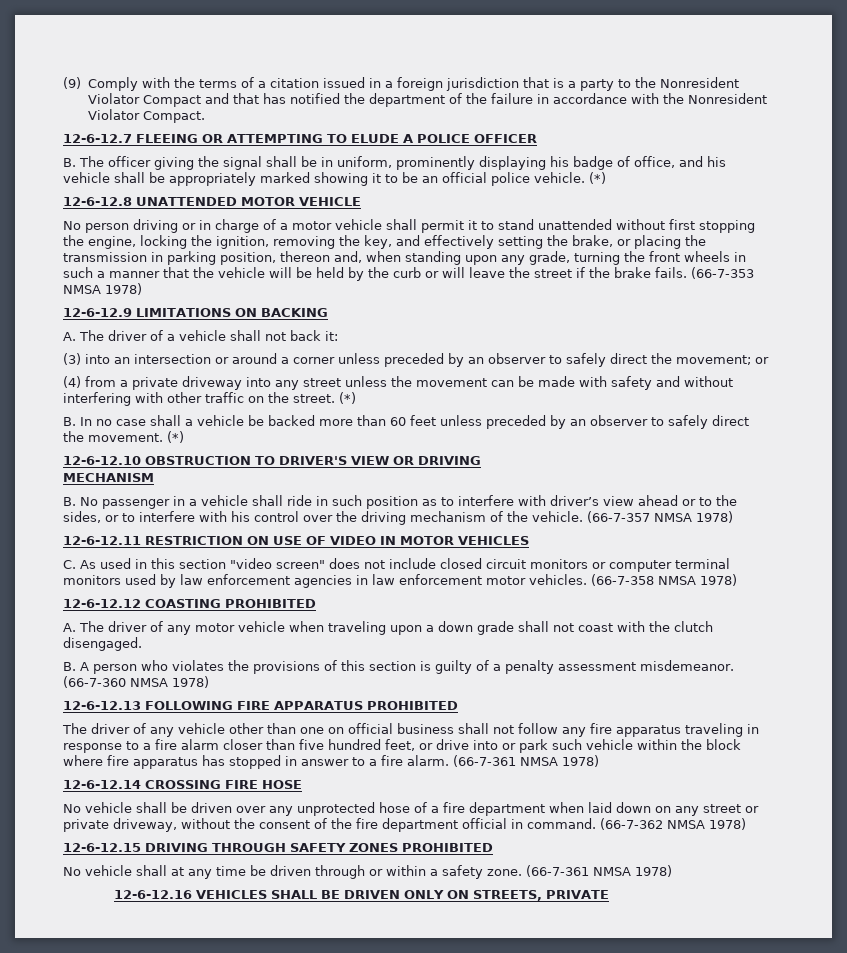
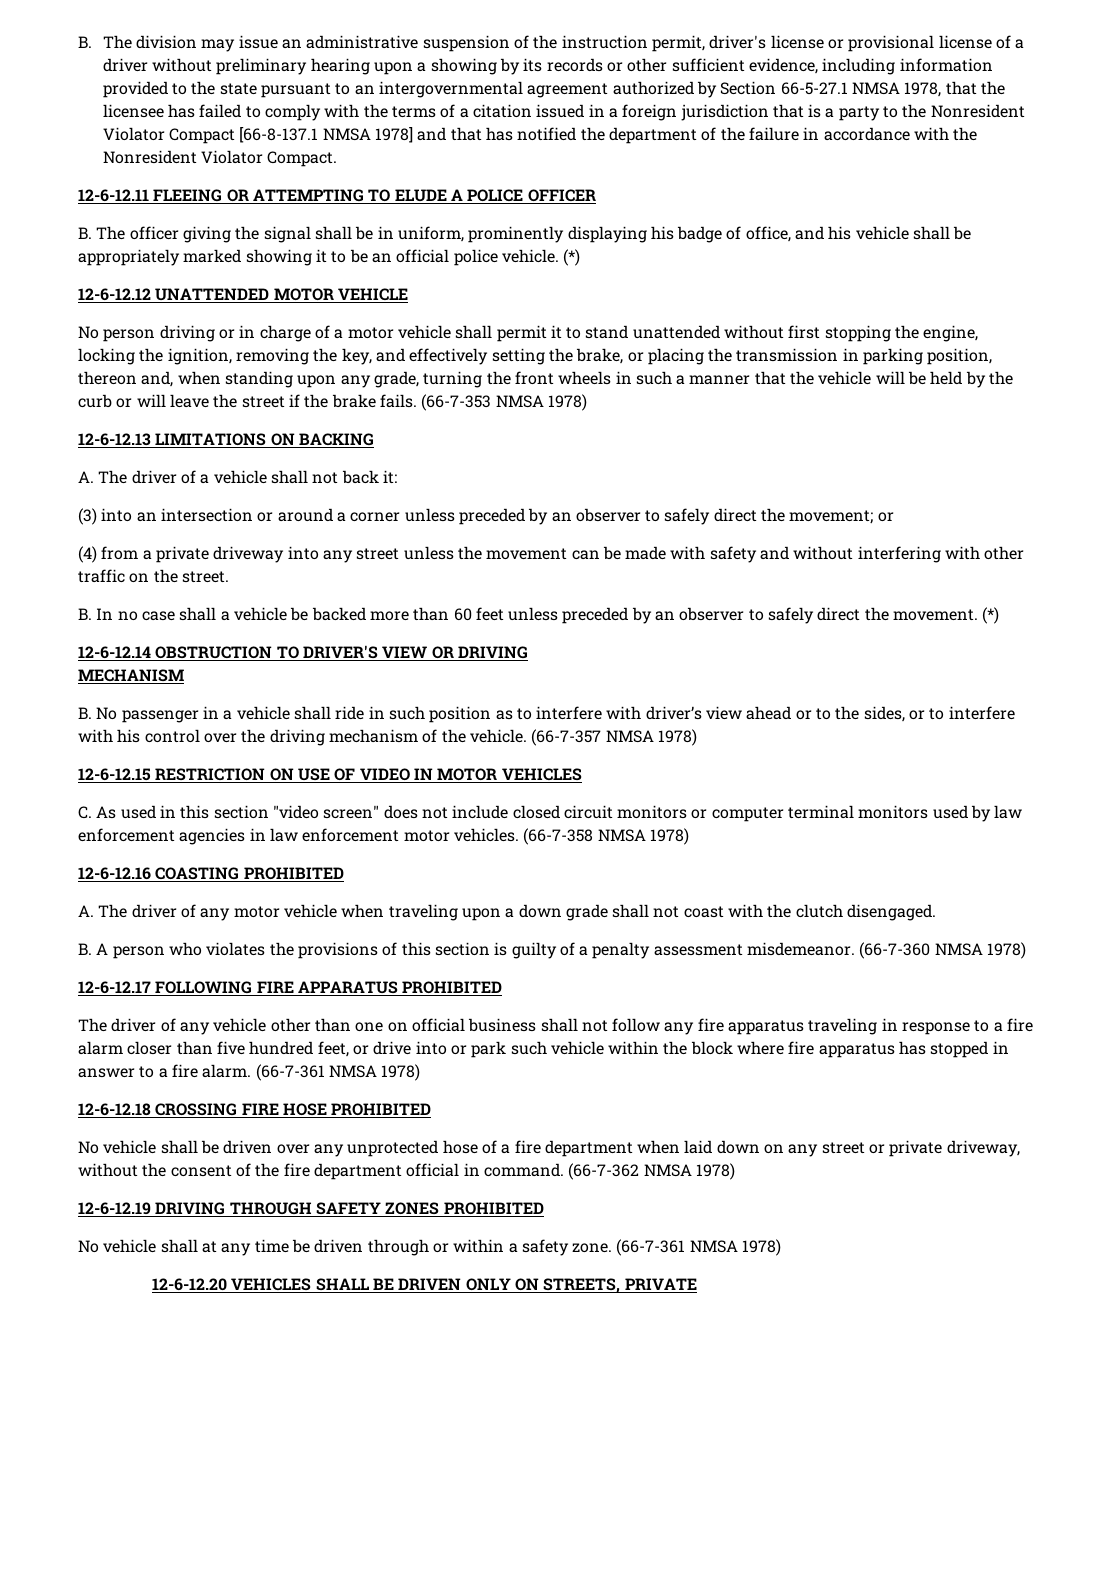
[63,77,138,91] (9) Comply -> [78,35,1025,52] [102,58,993,75] [102,81,1005,98] [102,104,321,121] B. The division may issue an administrative suspension of the instruction permit, driver's license or provisional license of a driver without preliminary hearing upon a showing by its records or other sufficient evidence, including information provided to the state pursuant to an intergovernmental agreement authorized by Section 66-5-27.1 NMSA 1978, that the licensee has failed to comply
(201, 101) none -> [239,127,413,143] [66-8-137.1 NMSA 1978]
[63,134,132,143] 12-6-12.7 -> [78,189,149,202] 12-6-12.11
[63,197,132,206] 12-6-12.8 -> [78,288,151,301] 12-6-12.12
[63,308,132,317] 12-6-12.9 -> [78,433,151,446] 12-6-12.13
[339,392,356,404] (*) -> (229, 577) none
[63,456,141,465] 12-6-12.10 -> [78,646,151,659] 12-6-12.14
[63,536,141,545] 12-6-12.11 -> [78,768,151,781] 12-6-12.15
[63,599,141,608] 12-6-12.12 -> [78,867,151,880] 12-6-12.16
[63,701,141,710] 12-6-12.13 -> [78,981,151,994] 12-6-12.17
[63,780,141,789] 12-6-12.14 -> [78,1103,151,1116] 12-6-12.18
(302, 784) none -> [331,1103,432,1116] PROHIBITED
[63,843,141,852] 12-6-12.15 -> [78,1202,151,1215] 12-6-12.19
[113,890,192,899] 12-6-12.16 -> [152,1278,228,1291] 12-6-12.20

